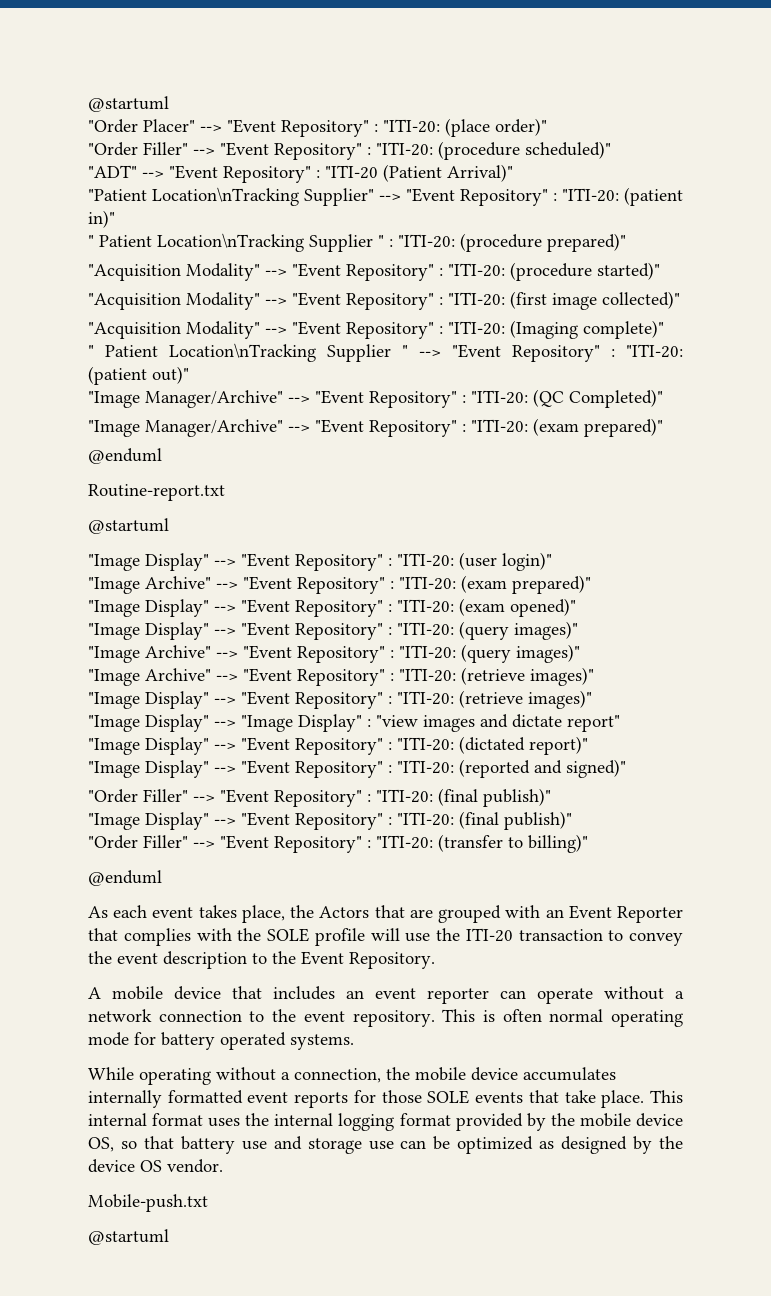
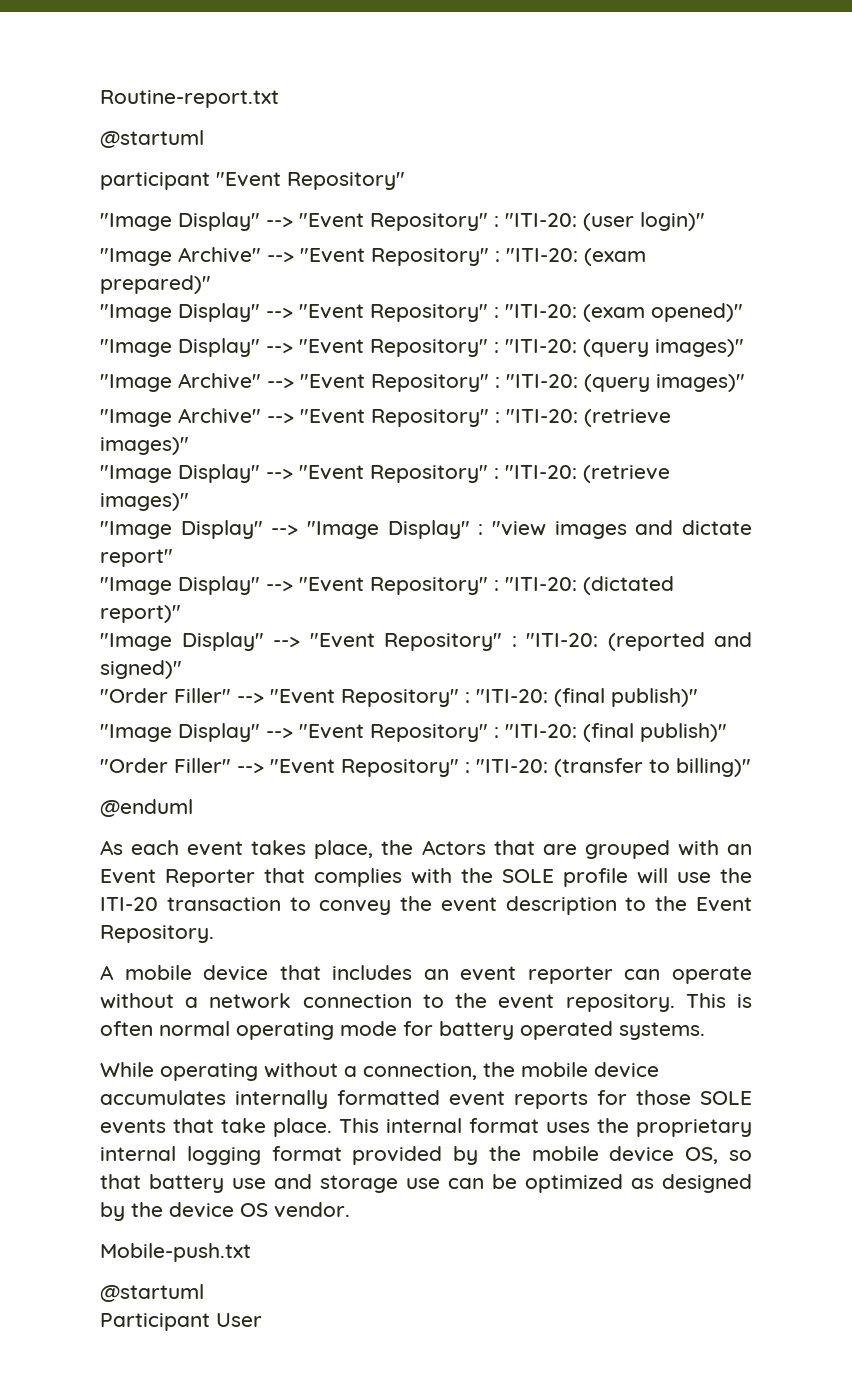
[88,96,169,112] [88,118,547,137] [88,141,611,160] [88,164,513,183] [88,187,683,206] [88,210,115,228] [88,233,626,252] [88,262,660,281] [88,291,680,310] [88,320,664,339] [88,343,683,362] [88,366,189,385] [88,389,663,408] [88,418,663,437] [88,448,162,464] @startuml // "Order Placer" --> "Event Repository" : "ITI-20: (place order)" // "Order Filler" --> "Event Repository" : "ITI-20: (procedure scheduled)" // "ADT" --> "Event Repository" : "ITI-20 (Patient Arrival)" // "Patient Location\nTracking Supplier" --> "Event Repository" : "ITI-20: (patient in)" // " Patient Location\nTracking Supplier " : "ITI-20: (procedure prepared)" // "Acquisition Modality" --> "Event Repository" : "ITI-20: (procedure started)" // "Acquisition Modality" --> "Event Repository" : "ITI-20: (first image collected)" // "Acquisition Modality" --> "Event Repository" : "ITI-20: (Imaging complete)" // " Patient Location\nTracking Supplier " --> "Event Repository" : "ITI-20: (patient out)" // "Image Manager/Archive" --> "Event Repository" : "ITI-20: (QC Completed)" // "Image Manager/Archive" --> "Event Repository" : "ITI-20: (exam prepared)" // @enduml // -> (100, 99) none
(169, 526) none -> [100,172,405,190] // participant "Event Repository"
(270, 1119) none -> [636,1119,752,1137] proprietary
(169, 1237) none -> [100,1313,262,1331] // Participant User

